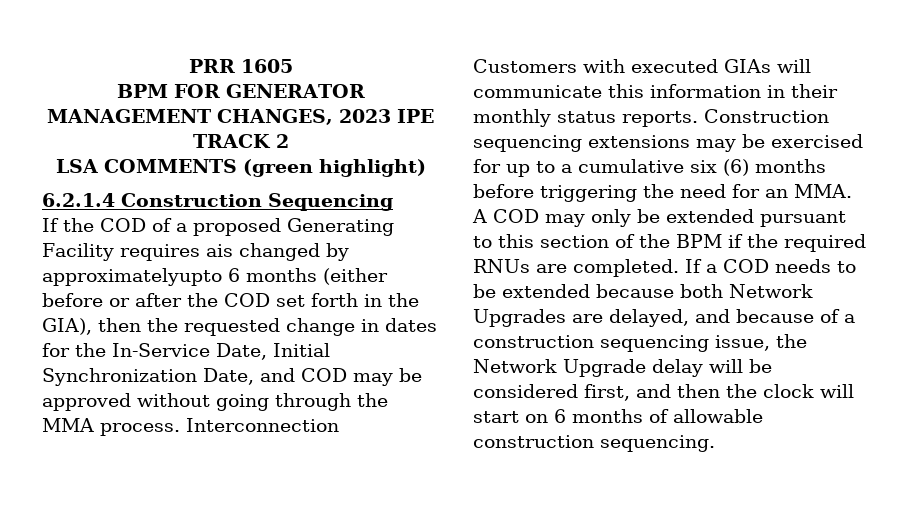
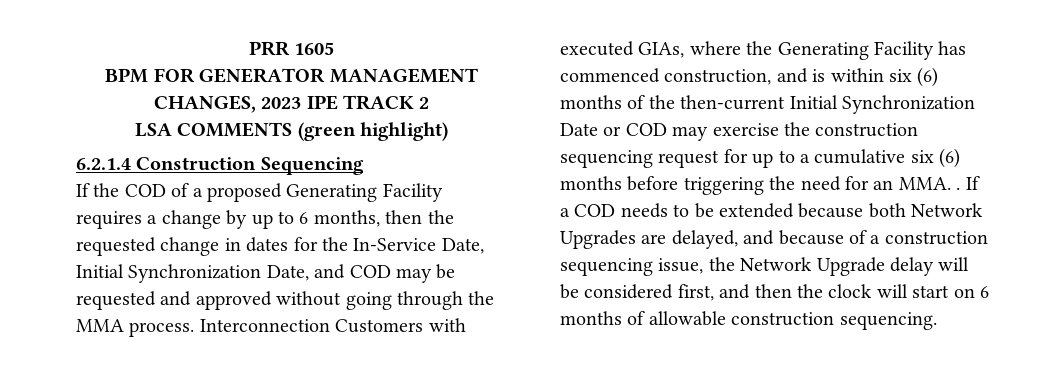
[205,243,349,261] [42,268,388,286] [42,293,419,307] [42,318,92,335] ais changed by approximatelyupto 6 months (either before or after the COD set forth in the GIA), -> [147,210,380,229] a change by up to 6 months,
(422, 375) none -> [76,291,192,310] requested and
[724,59,811,73] [473,84,838,98] [473,109,829,127] [473,134,863,152] GIAs will communicate this information in their monthly status reports. Construction sequencing extensions may be exercised -> [638,41,967,60] [560,67,939,87] [560,95,975,114] [560,122,919,141] [560,150,720,168] GIAs, where the Generating Facility has commenced construction, and is within six (6) months of the then-current Initial Synchronization Date or COD may exercise the construction sequencing request
[472,209,846,227] [473,234,866,252] [473,259,679,277] A COD may only be extended pursuant to this section of the BPM if the required RNUs are completed. -> [956,187,961,190] .

